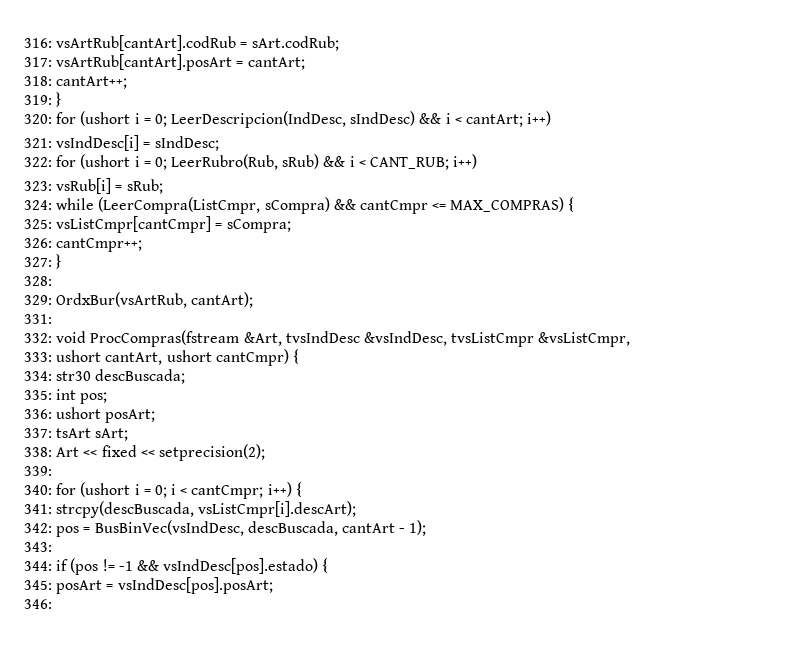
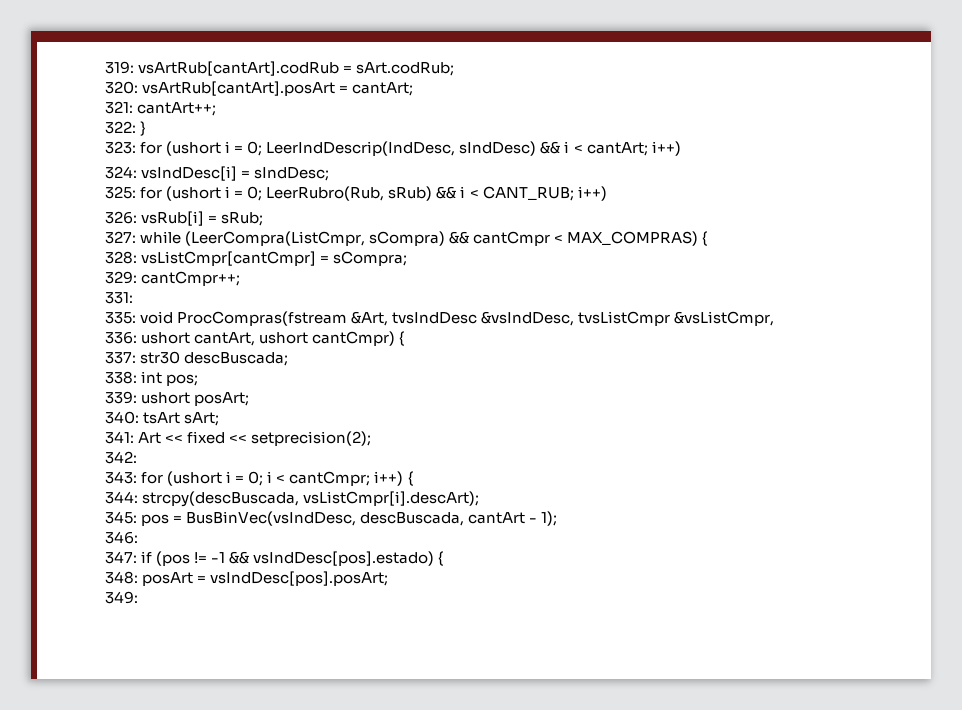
[24,38,52,48] 316: -> [105,61,134,74] 319:
[24,57,52,67] 317: -> [105,81,138,94] 320:
[24,76,52,86] 318: -> [105,101,133,114] 321:
[24,92,62,107] [24,111,347,128] 319: } // 320: for (ushort i = 0; LeerDescripcion(IndDesc, -> [105,121,147,136] [105,141,456,156] 322: } // 323: for (ushort i = 0; LeerIndDescrip(IndDesc,
[24,138,52,148] 321: -> [105,166,137,179] 324:
[24,157,52,167] 322: -> [105,186,136,199] 325:
[24,181,52,191] 323: -> [105,211,137,224] 326:
[24,200,52,210] 324: -> [105,231,136,244] 327:
[432,203,447,210] <= -> [554,234,564,243] <
[24,219,52,229] 325: -> [105,251,137,264] 328:
[24,238,52,248] 326: -> [105,271,137,284] 329:
[24,254,62,269] [24,276,52,286] [24,292,254,308] // 327: } // 328: // 329: OrdxBur(vsArtRub, cantArt); -> (241, 278) none
[24,333,52,343] 332: -> [105,312,136,324] 335:
[24,352,52,362] 333: -> [105,331,137,344] 336:
[24,371,52,381] 334: -> [105,352,136,364] 337:
[24,390,52,400] 335: -> [105,371,137,384] 338:
[24,409,52,419] 336: -> [105,391,137,404] 339:
[24,428,52,438] 337: -> [105,411,139,424] 340:
[24,447,52,457] 338: -> [105,431,134,444] 341:
[24,466,52,476] [24,485,52,495] 339: // 340: -> [105,451,137,464] [105,471,137,484] 342: // 343:
[24,504,52,514] 341: -> [105,491,138,504] 344:
[24,523,52,533] 342: -> [105,511,137,524] 345:
[24,542,52,552] [24,561,52,571] 343: // 344: -> [105,531,138,544] [105,551,137,564] 346: // 347:
[24,580,52,590] 345: -> [105,571,138,584] 348:
[24,599,52,609] 346: -> [105,591,138,604] 349:

